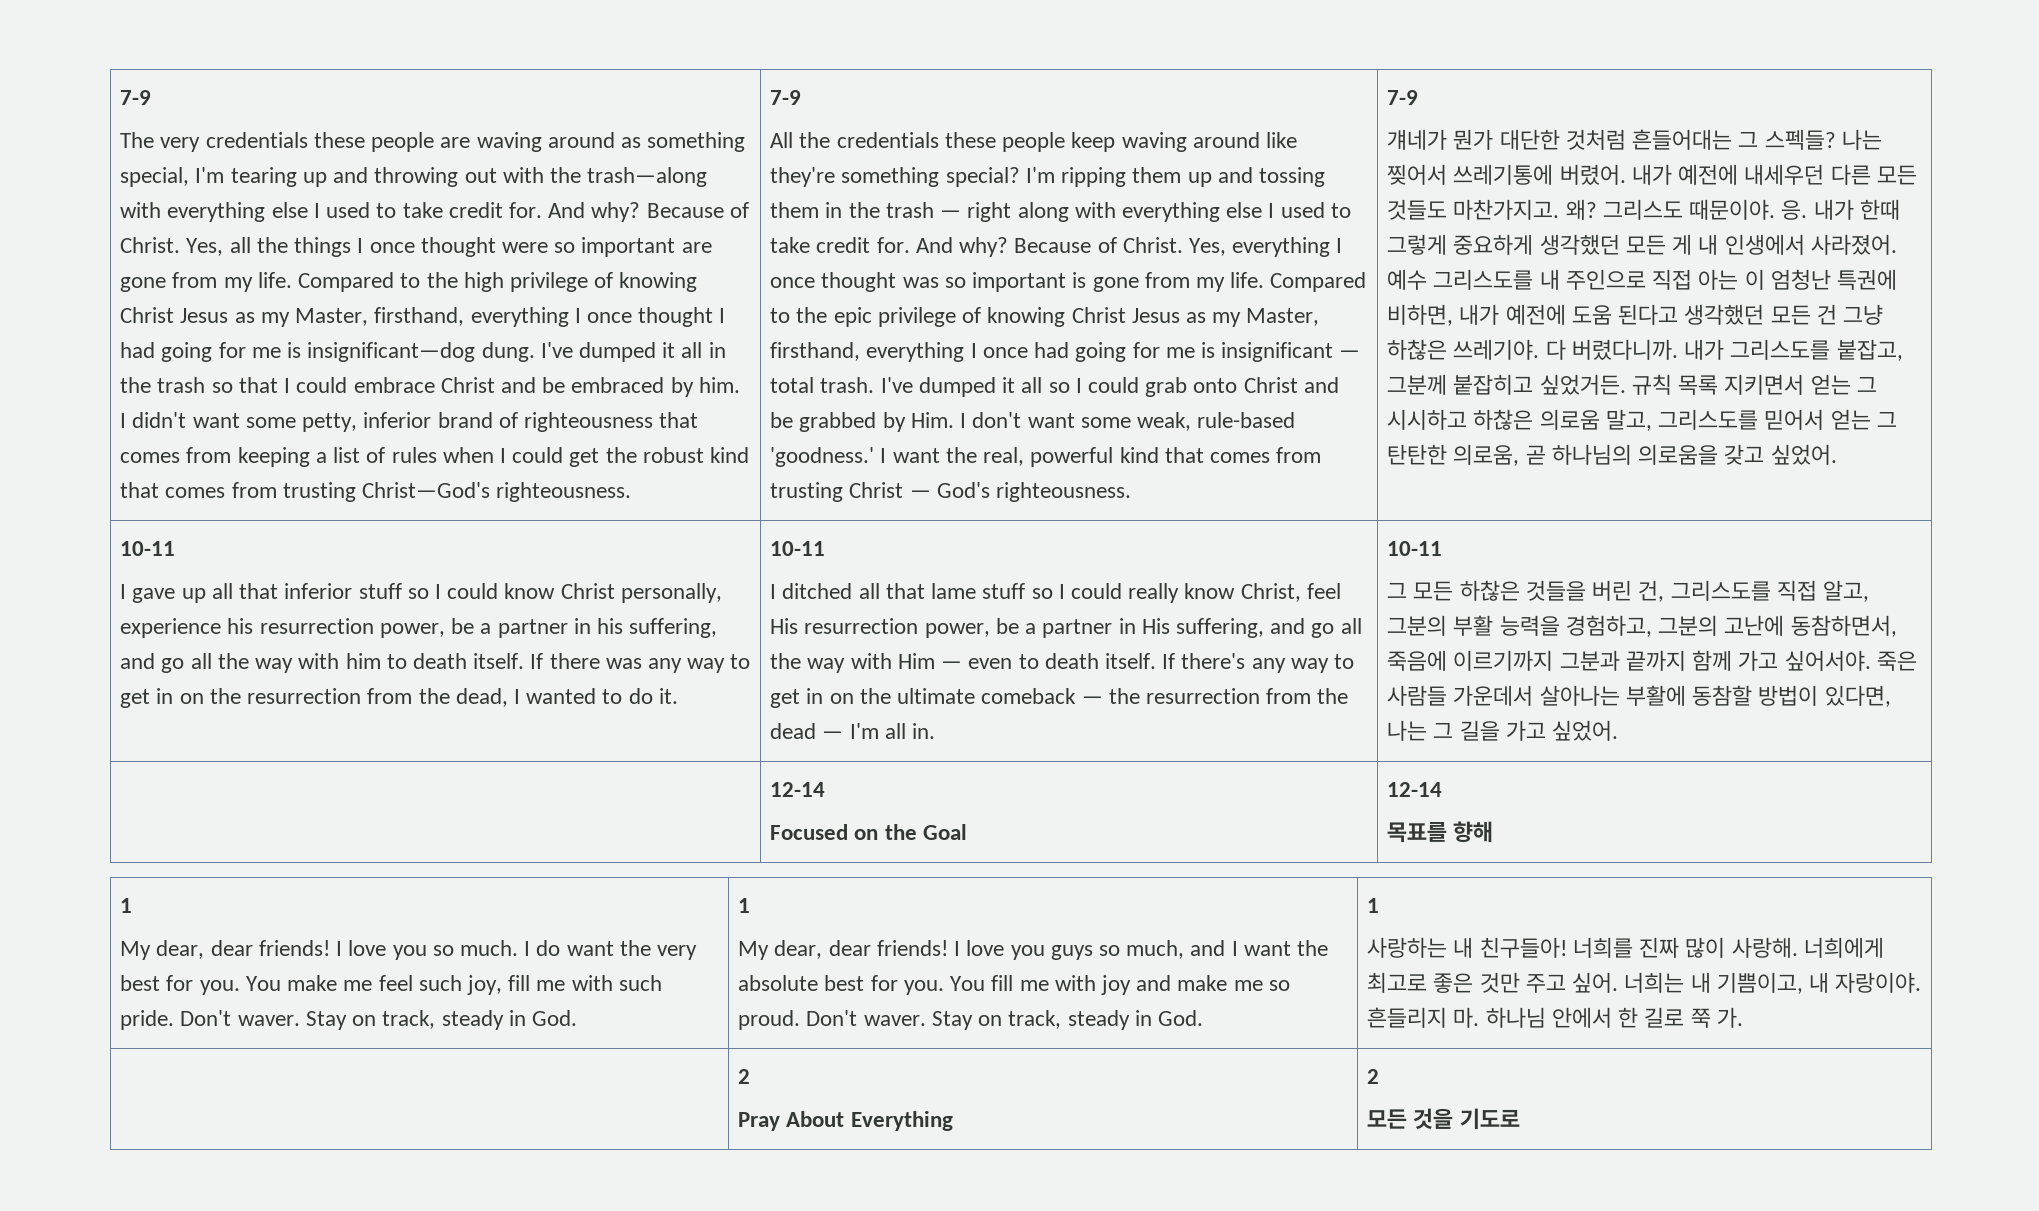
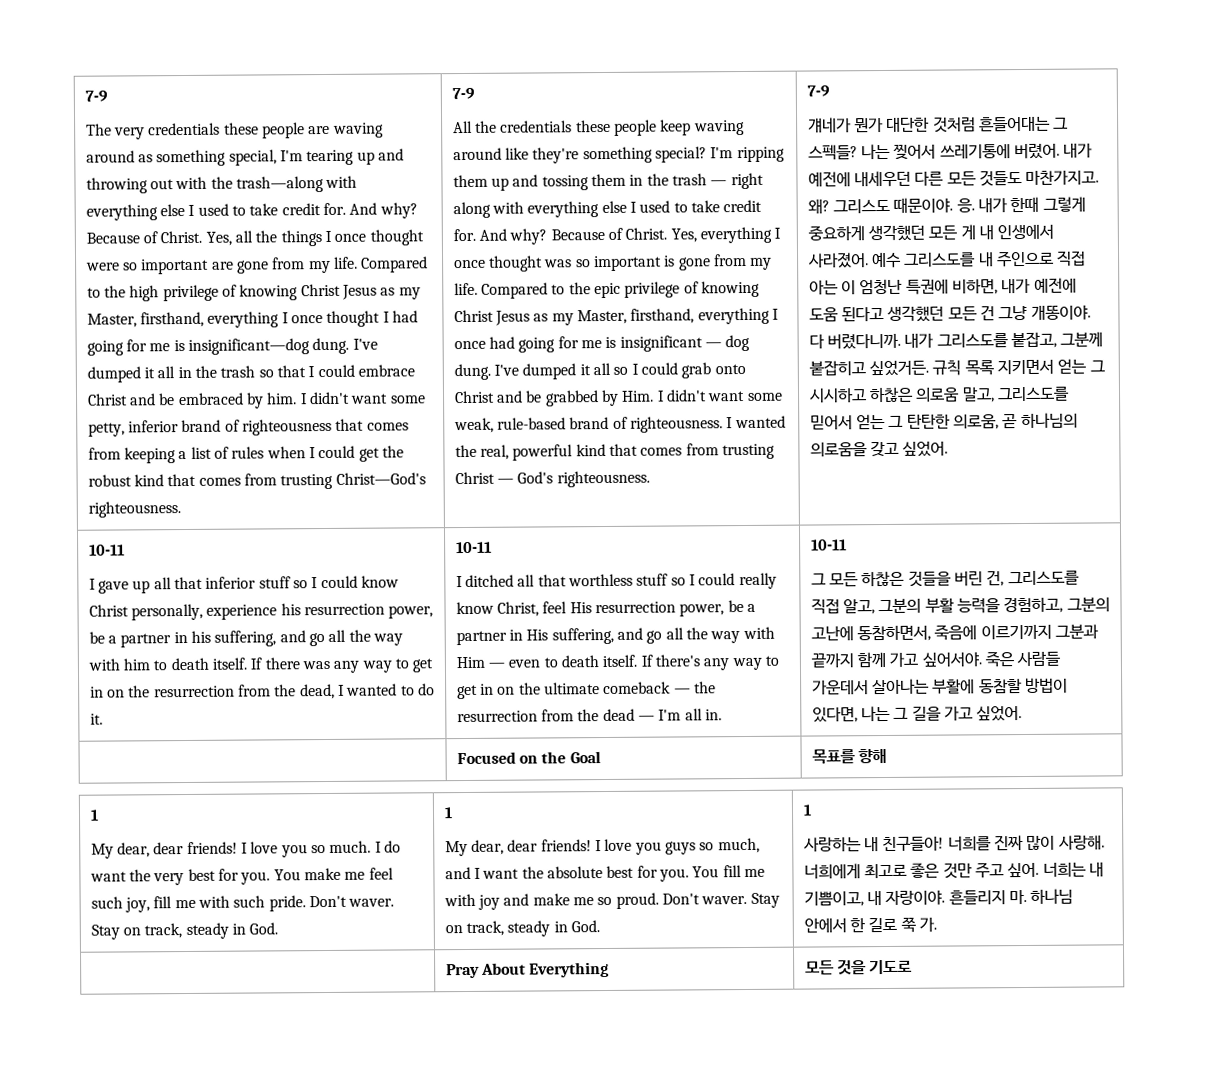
[770,377,875,393] total trash. -> [725,334,751,352] [453,363,491,381] dog dung.
[972,412,1022,428] don't -> [665,389,707,402] didn't
[770,447,940,467] 'goodness.' I want -> [569,415,786,433] brand of righteousness. I wanted
[1387,339,1540,360] 하찮은 쓰레기야. -> [1030,304,1091,320] 개똥이야.
[931,583,977,599] lame -> [567,573,633,587] worthless
[770,782,826,797] 12-14 // -> (1023, 713) none
[1387,782,1443,797] 12-14 // -> (601, 757) none
[738,1069,751,1084] 2 // -> (937, 924) none
[1367,1069,1380,1084] 2 // -> (610, 969) none

